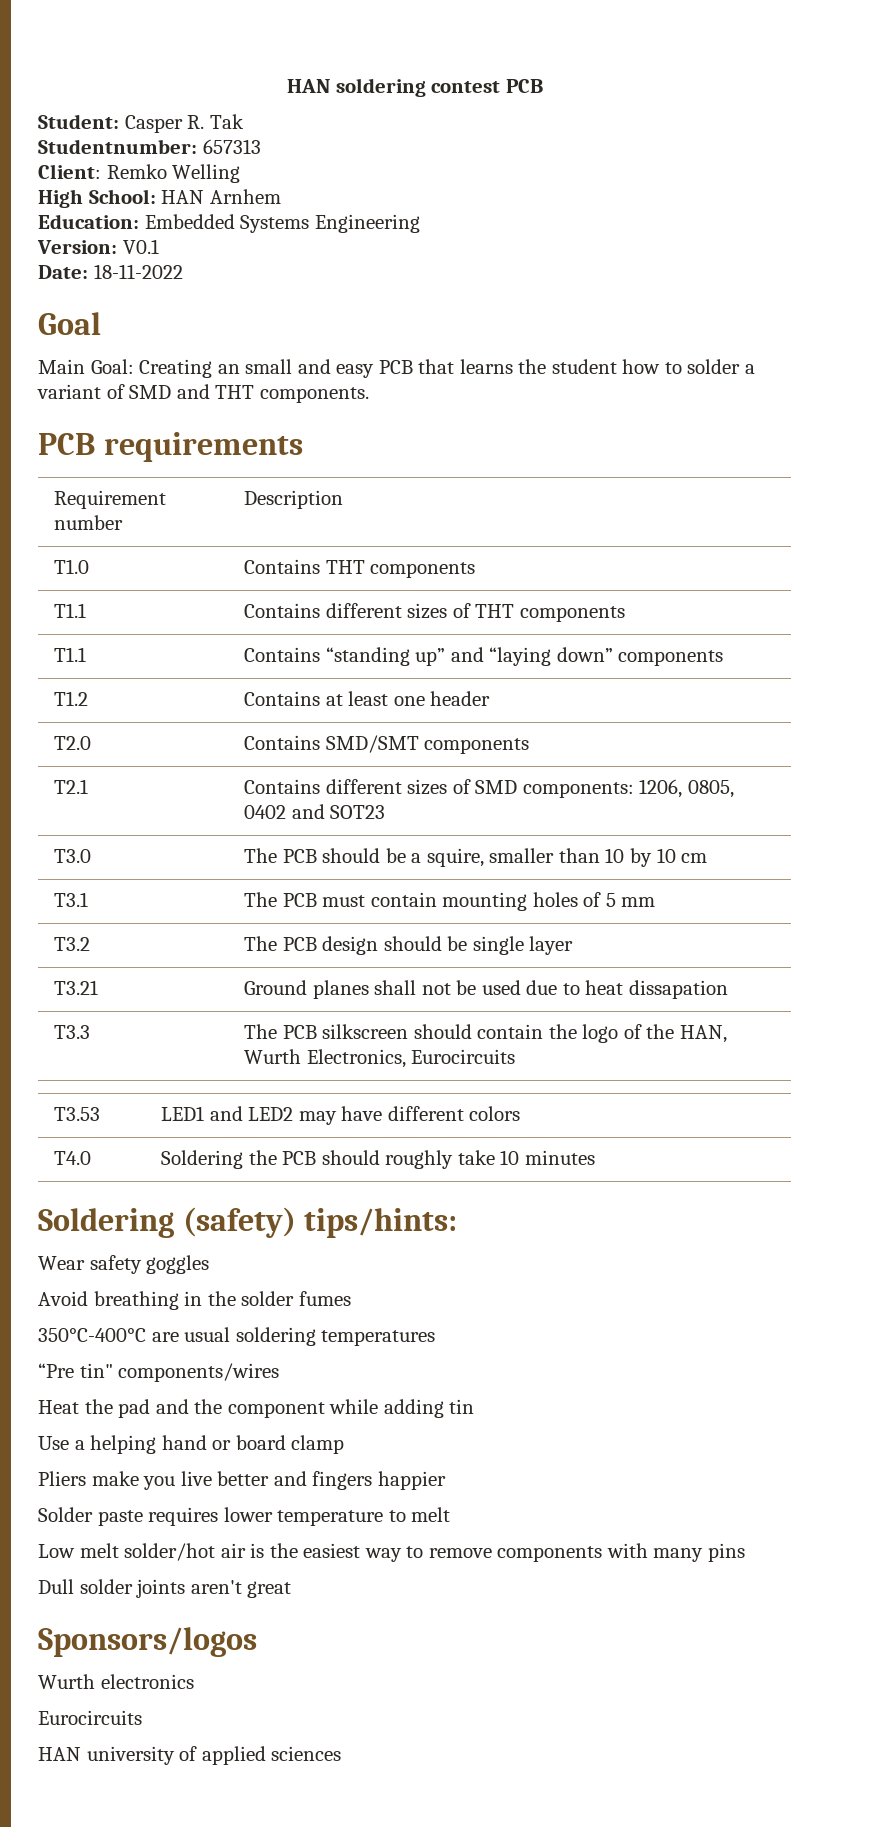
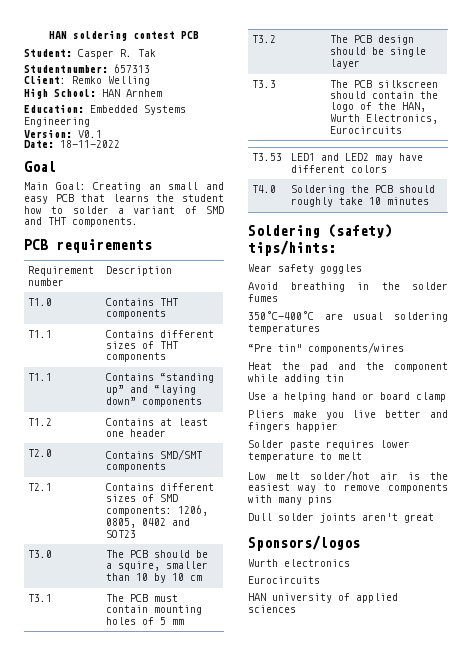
[54,980,99,995] [244,980,728,999] // T3.21 | Ground planes shall not be used due to heat dissapation -> (361, 64) none

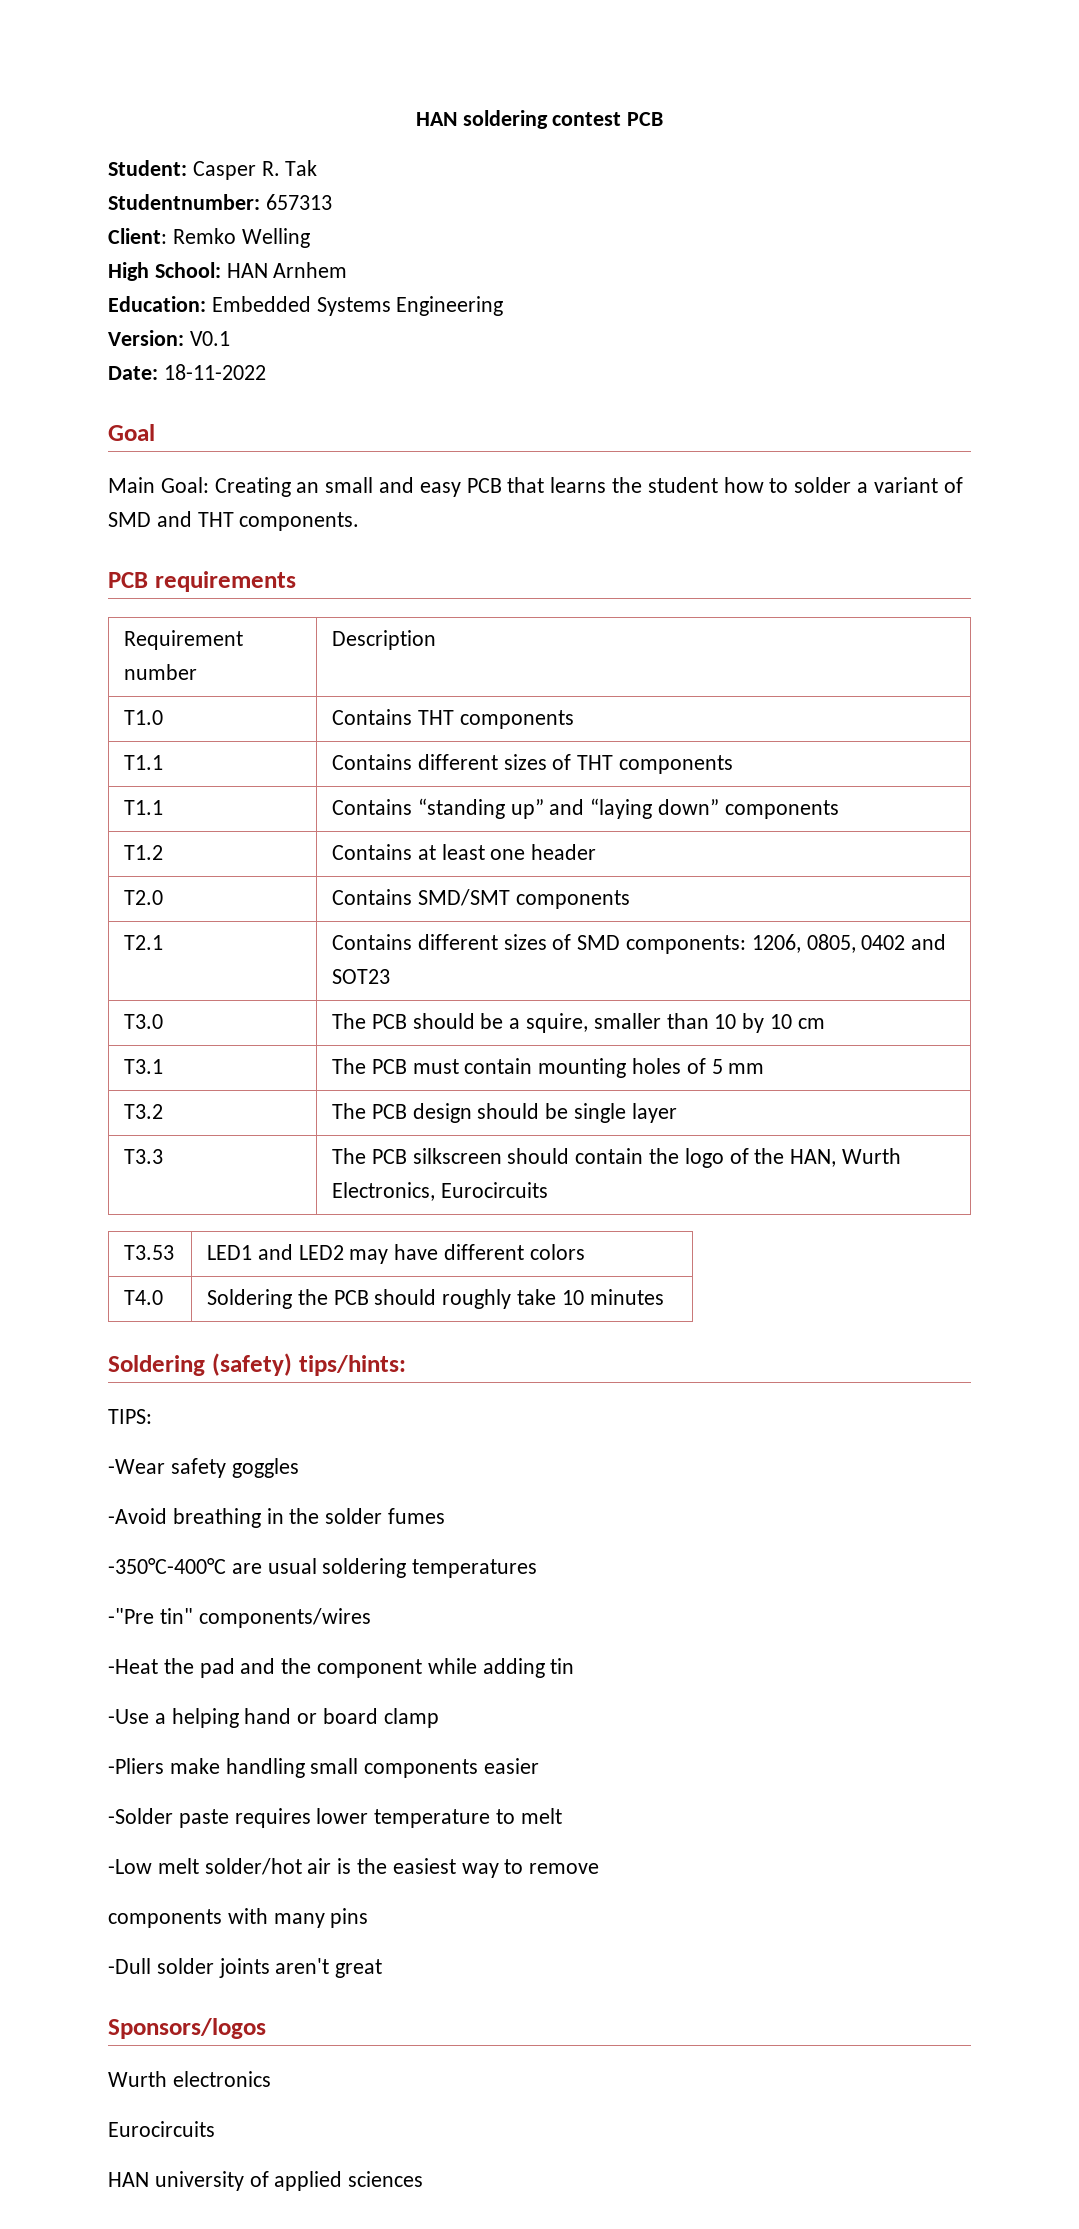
[248,264,272,272] Wear -> [108,1409,152,1424] [108,1459,165,1474] TIPS: // -Wear
[248,282,278,290] Avoid -> [108,1508,167,1524] -Avoid
[248,311,314,320] 350°C-400°C -> [108,1558,226,1574] -350°C-400°C
[248,344,272,352] “Pre -> [108,1608,154,1624] -"Pre
[248,362,272,370] Heat -> [108,1659,158,1674] -Heat
[248,392,266,400] Use -> [108,1709,149,1724] -Use
[248,410,448,420] [248,422,338,432] [248,440,284,448] Pliers make you live better and fingers happier // Solder -> [108,1758,540,1778] [108,1808,173,1824] -Pliers make handling small components easier // -Solder
[248,472,266,480] Low -> [108,1859,152,1874] -Low
(380, 487) none -> (600, 1868) //
[248,513,272,521] Dull -> [108,1958,151,1974] -Dull

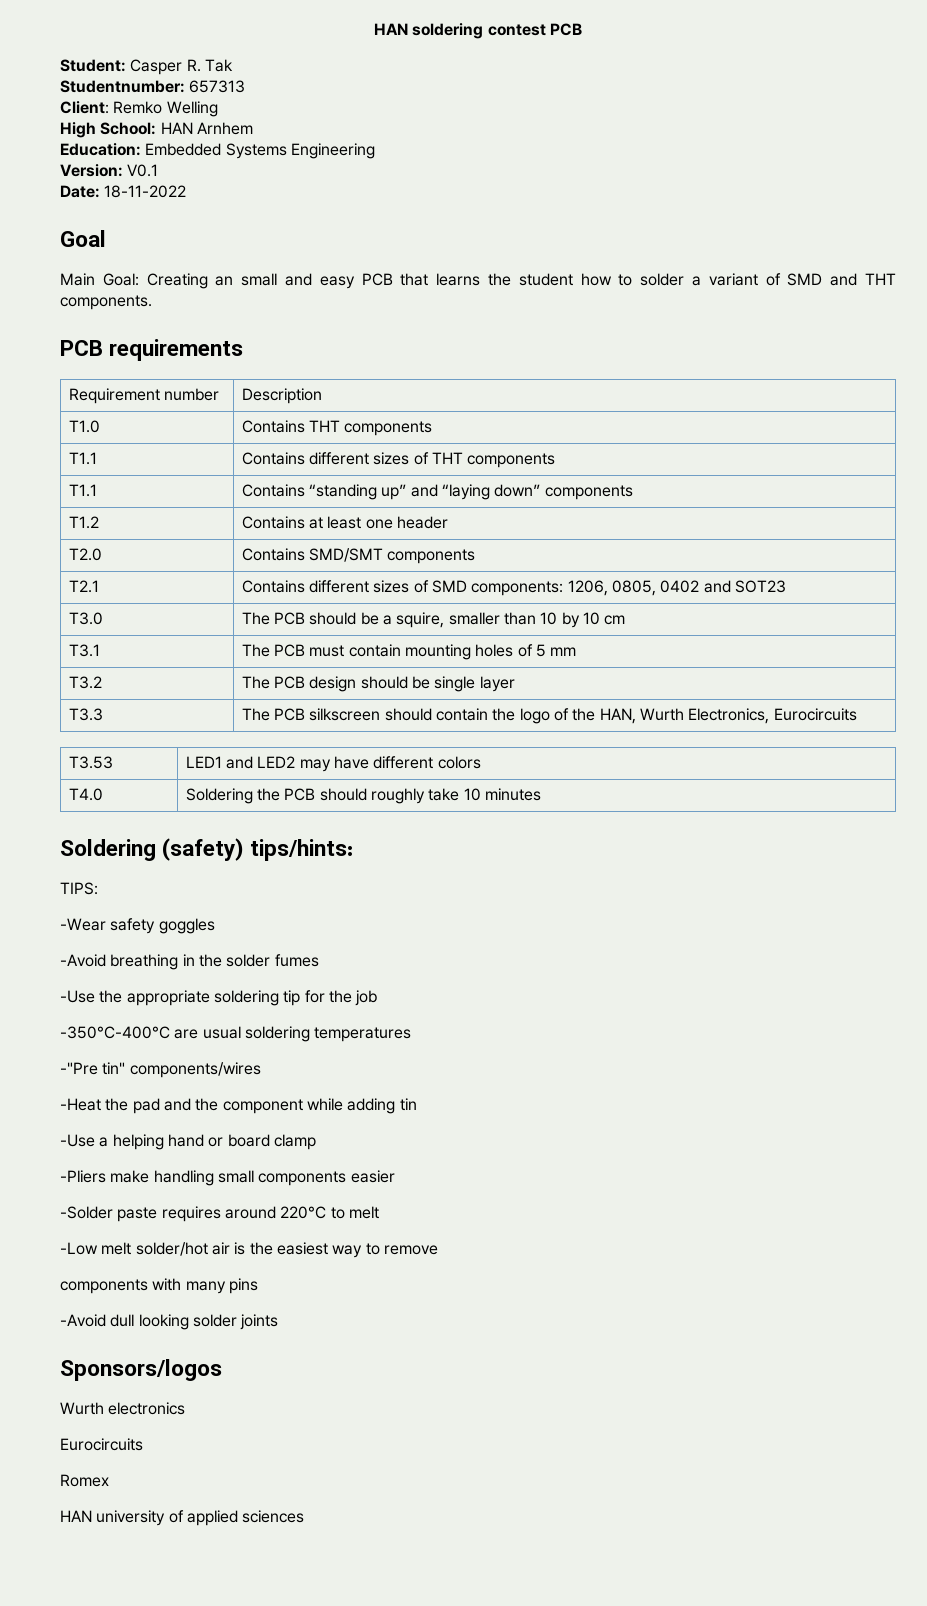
(446, 1516) none -> [60,990,378,1006] // -Use the appropriate soldering tip for the job
[316,1808,491,1828] lower temperature -> [224,1206,327,1219] around 220°C
[108,1958,151,1974] -Dull -> [60,1314,189,1330] -Avoid dull looking
[275,1958,383,1978] aren't great -> (279, 1322) none
(215, 2129) none -> [60,1474,109,1487] // Romex

